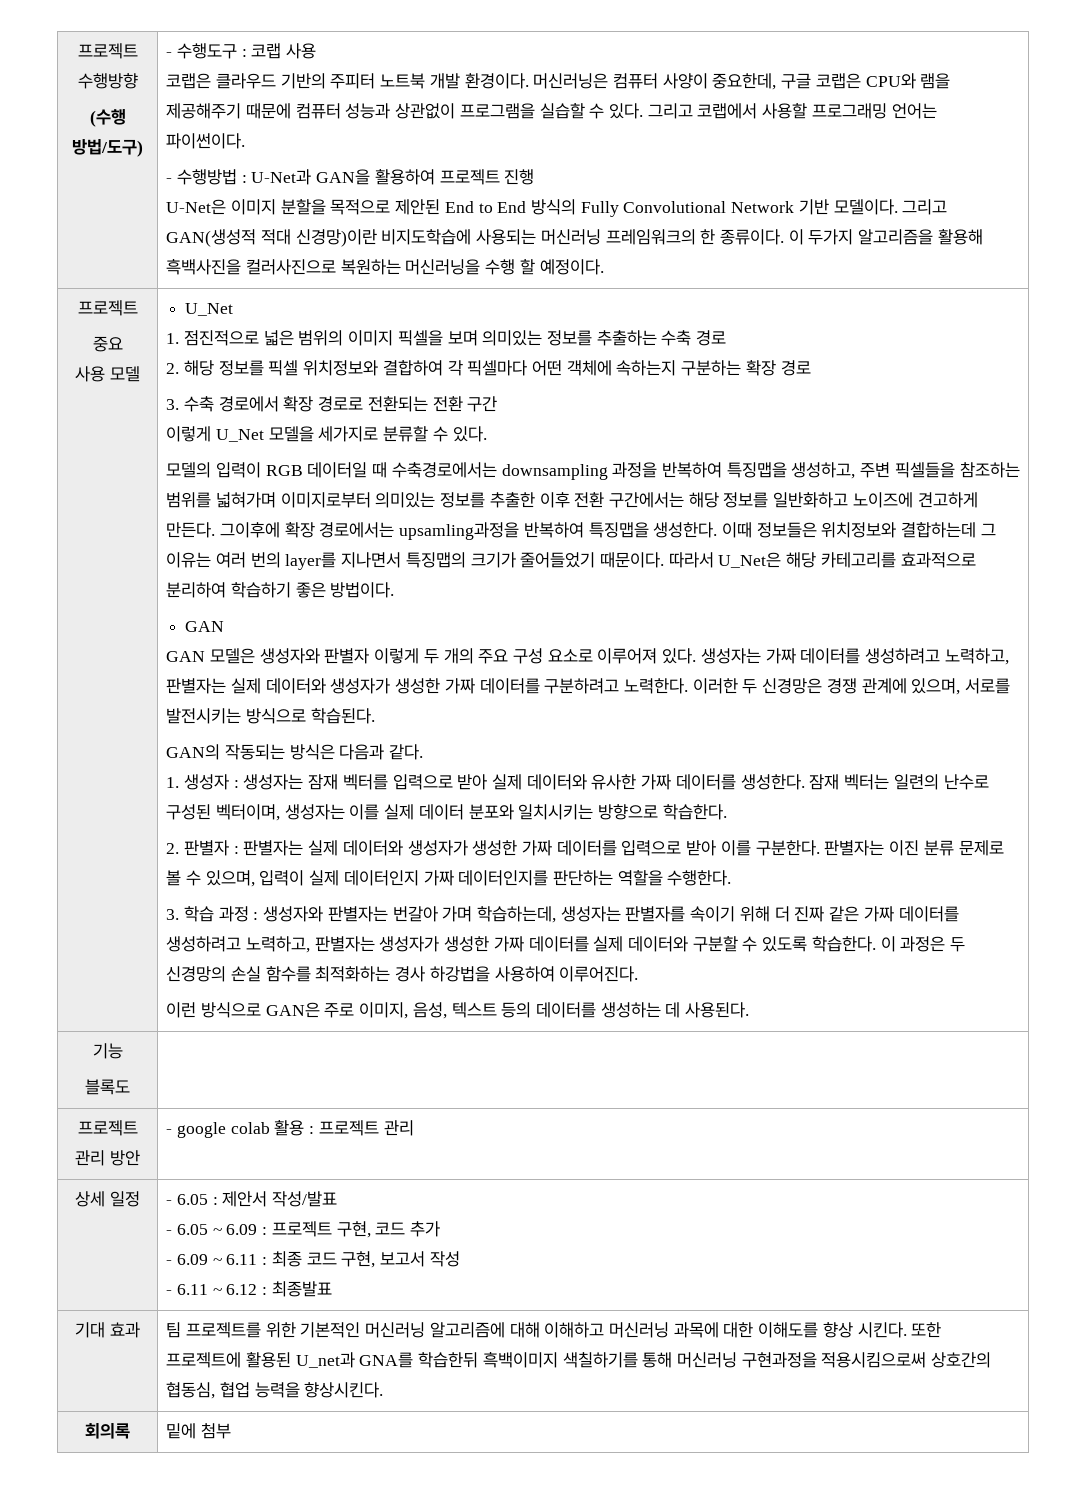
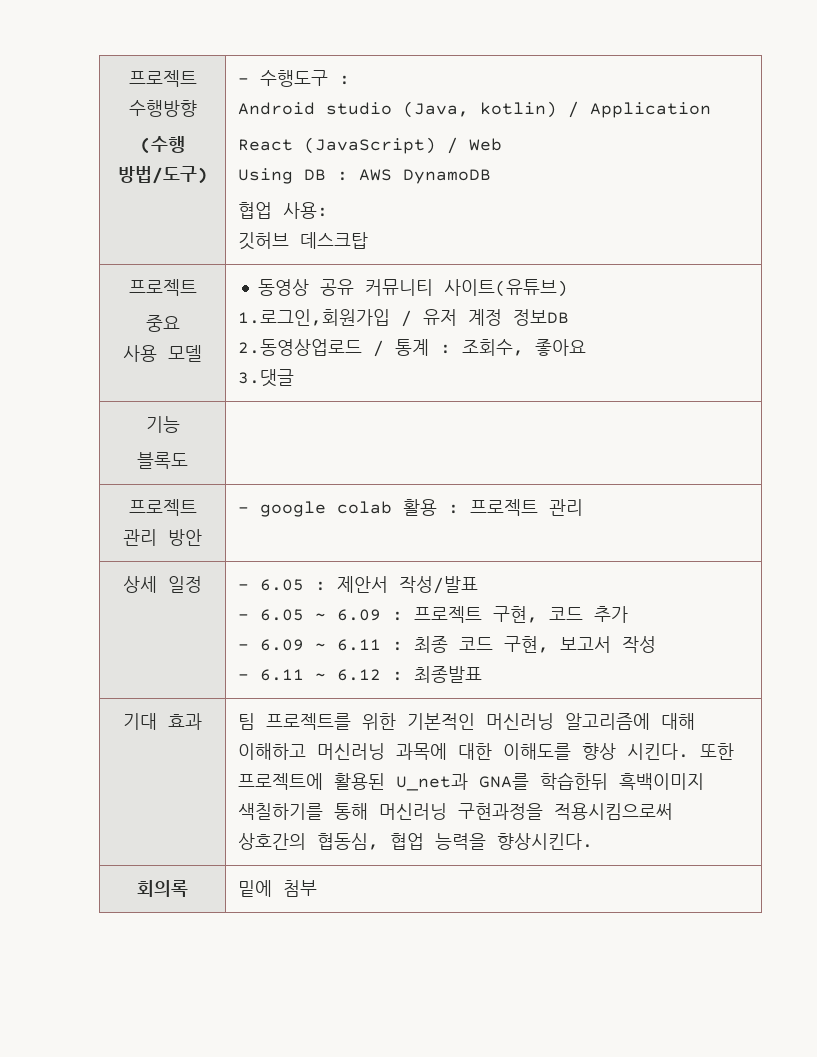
[251,43,317,59] [166,73,951,90] [166,103,937,119] [166,133,246,149] [166,169,535,185] [166,199,948,217] [166,229,983,247] [166,258,604,275] [77,300,138,316] [92,336,123,352] [75,366,140,382] [185,303,234,316] [166,330,727,346] [166,360,811,376] [166,396,498,412] [166,426,487,442] [166,462,1020,480] [166,492,978,508] [166,522,996,540] [166,552,976,570] [166,582,395,598] [185,621,225,632] [166,648,1009,665] [166,678,1011,695] [166,708,375,724] [166,744,424,760] [166,774,989,790] [166,804,727,821] [166,840,1004,856] [166,870,732,887] [166,906,959,923] [166,936,966,953] [166,966,639,982] [166,1002,750,1019] 코랩 사용 // 코랩은 클라우드 기반의 주피터 노트북 개발 환경이다. 머신러닝은 컴퓨터 사양이 중요한데, 구글 코랩은 CPU와 램을 제공해주기 때문에 컴퓨터 성능과 상관없이 프로그램을 실습할 수 있다. 그리고 코랩에서 사용할 프로그래밍 언어는 파이썬이다. // - 수행방법 : U-Net과 GAN을 활용하여 프로젝트 진행 // U-Net은 이미지 분할을 목적으로 제안된 End to End 방식의 Fully Convolutional Network 기반 모델이다. 그리고 GAN(생성적 적대 신경망)이란 비지도학습에 사용되는 머신러닝 프레임워크의 한 종류이다. 이 두가지 알고리즘을 활용해 흑백사진을 컬러사진으로 복원하는 머신러닝을 수행 할 예정이다. // 프로젝트 // 중요 // 사용 모델 | U_Net // 1. 점진적으로 넓은 범위의 이미지 픽셀을 보며 의미있는 정보를 추출하는 수축 경로 // 2. 해당 정보를 픽셀 위치정보와 결합하여 각 픽셀마다 어떤 객체에 속하는지 구분하는 확장 경로 // 3. 수축 경로에서 확장 경로로 전환되는 전환 구간 // 이렇게 U_Net 모델을 세가지로 분류할 수 있다. // 모델의 입력이 RGB 데이터일 때 수축경로에서는 downsampling 과정을 반복하여 특징맵을 생성하고, 주변 픽셀들을 참조하는 범위를 넓혀가며 이미지로부터 의미있는 정보를 추출한 이후 전환 구간에서는 해당 정보를 일반화하고 노이즈에 견고하게 만든다. 그이후에 확장 경로에서는 upsamling과정을 반복하여 특징맵을 생성한다. 이때 정보들은 위치정보와 결합하는데 그 이유는 여러 번의 layer를 지나면서 특징맵의 크기가 줄어들었기 때문이다. 따라서 U_Net은 해당 카테고리를 효과적으로 분리하여 학습하기 좋은 방법이다. // GAN // GAN 모델은 생성자와 판별자 이렇게 두 개의 주요 구성 요소로 이루어져 있다. 생성자는 가짜 데이터를 생성하려고 노력하고, 판별자는 실제 데이터와 생성자가 생성한 가짜 데이터를 구분하려고 노력한다. 이러한 두 신경망은 경쟁 관계에 있으며, 서로를 발전시키는 방식으로 학습된다. // GAN의 작동되는 방식은 다음과 같다. // 1. 생성자 : 생성자는 잠재 벡터를 입력으로 받아 실제 데이터와 유사한 가짜 데이터를 생성한다. 잠재 벡터는 일련의 난수로 구성된 벡터이며, 생성자는 이를 실제 데이터 분포와 일치시키는 방향으로 학습한다. // 2. 판별자 : 판별자는 실제 데이터와 생성자가 생성한 가짜 데이터를 입력으로 받아 이를 구분한다. 판별자는 이진 분류 문제로 볼 수 있으며, 입력이 실제 데이터인지 가짜 데이터인지를 판단하는 역할을 수행한다. // 3. 학습 과정 : 생성자와 판별자는 번갈아 가며 학습하는데, 생성자는 판별자를 속이기 위해 더 진짜 같은 가짜 데이터를 생성하려고 노력하고, 판별자는 생성자가 생성한 가짜 데이터를 실제 데이터와 구분할 수 있도록 학습한다. 이 과정은 두 신경망의 손실 함수를 최적화하는 경사 하강법을 사용하여 이루어진다. // 이런 방식으로 GAN은 주로 이미지, 음성, 텍스트 등의 데이터를 생성하는 데 사용된다. -> [238,101,712,118] [238,137,503,154] [238,168,492,184] [238,202,329,219] [238,232,369,250] [128,279,197,296] [145,315,180,332] [123,345,202,362] [258,279,569,297] [238,309,570,327] [238,339,587,357] [238,369,295,387] // Android studio (Java, kotlin) / Application // React (JavaScript) / Web // Using DB : AWS DynamoDB // 협업 사용: // 깃허브 데스크탑 // 프로젝트 // 중요 // 사용 모델 | 동영상 공유 커뮤니티 사이트(유튜브) // 1.로그인,회원가입 / 유저 계정 정보DB // 2.동영상업로드 / 통계 : 조회수, 좋아요 // 3.댓글

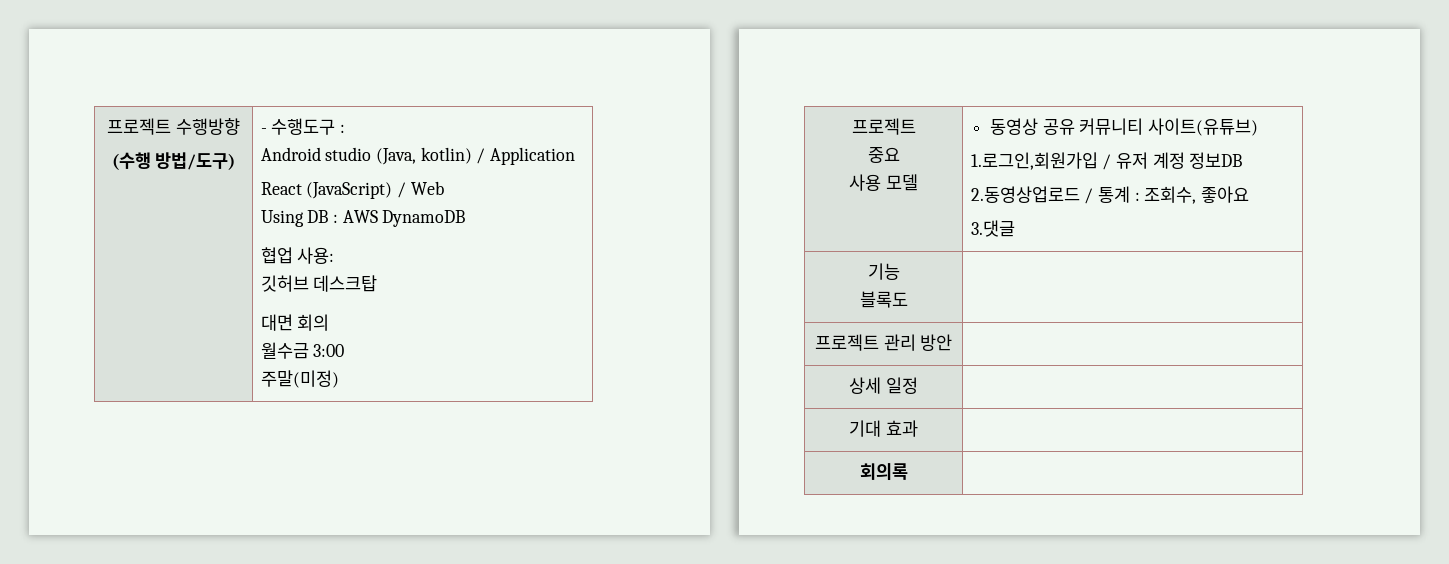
(369, 240) none -> [260,314,330,331] [260,342,345,359] [260,370,339,388] // 대면 회의 // 월수금 3:00 // 주말(미정)
[238,499,584,517] [123,576,202,593] [238,576,479,594] [238,606,629,623] [238,636,657,653] [238,666,483,683] [123,713,202,730] [238,713,696,730] [238,743,735,760] [238,772,705,791] [238,803,674,820] [238,833,594,850] - google colab 활용 : 프로젝트 관리 // 상세 일정 | - 6.05 : 제안서 작성/발표 // - 6.05 ~ 6.09 : 프로젝트 구현, 코드 추가 // - 6.09 ~ 6.11 : 최종 코드 구현, 보고서 작성 // - 6.11 ~ 6.12 : 최종발표 // 기대 효과 | 팀 프로젝트를 위한 기본적인 머신러닝 알고리즘에 대해 이해하고 머신러닝 과목에 대한 이해도를 향상 시킨다. 또한 프로젝트에 활용된 U_net과 GNA를 학습한뒤 흑백이미지 색칠하기를 통해 머신러닝 구현과정을 적용시킴으로써 상호간의 협동심, 협업 능력을 향상시킨다. -> [849,377,918,394] [849,420,918,437] // 상세 일정 | // 기대 효과 |
[238,880,318,897] 밑에 첨부 -> (908, 472) none

